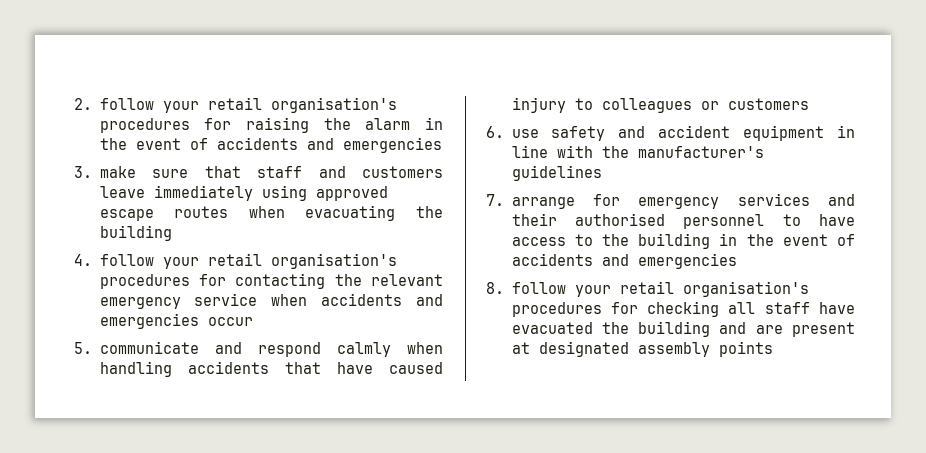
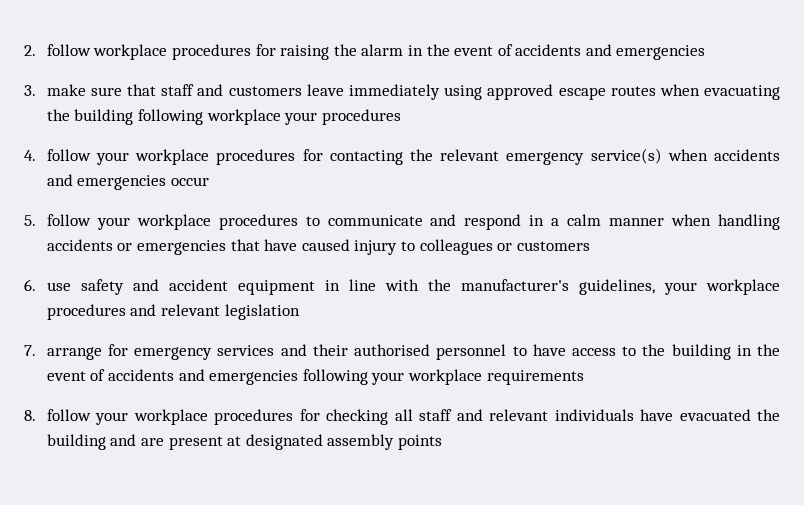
[162,97,397,113] your retail organisation's -> [93,44,168,60] workplace
(172, 233) none -> [137,109,401,125] following workplace your procedures
[207,253,397,269] retail organisation's -> [135,149,210,165] workplace
[194,293,258,306] service -> [590,148,662,164] service(s)
[99,341,391,357] communicate and respond calmly -> [46,214,665,230] follow your workplace procedures to communicate and respond in a calm manner
(269, 367) none -> [117,240,226,255] or emergencies
[511,165,602,181] guidelines -> [578,279,780,295] [46,304,300,320] guidelines, your workplace procedures and relevant legislation
(737, 261) none -> [302,369,584,385] following your workplace requirements
[619,281,809,297] retail organisation's -> [133,409,208,425] workplace
(810, 308) none -> [456,409,634,421] and relevant individuals

